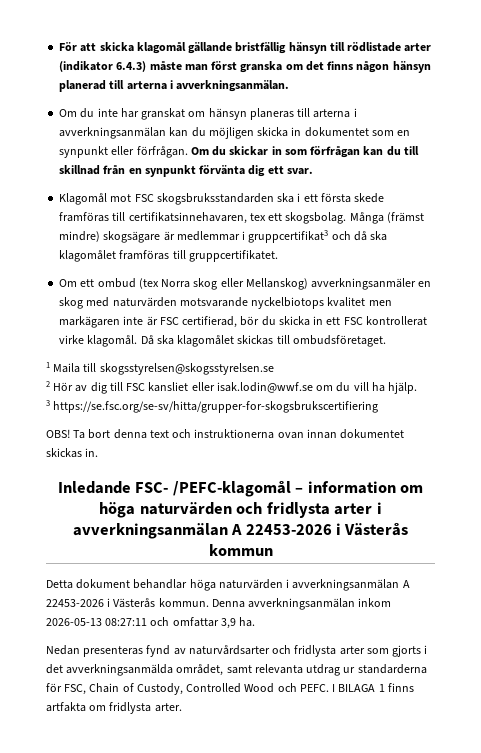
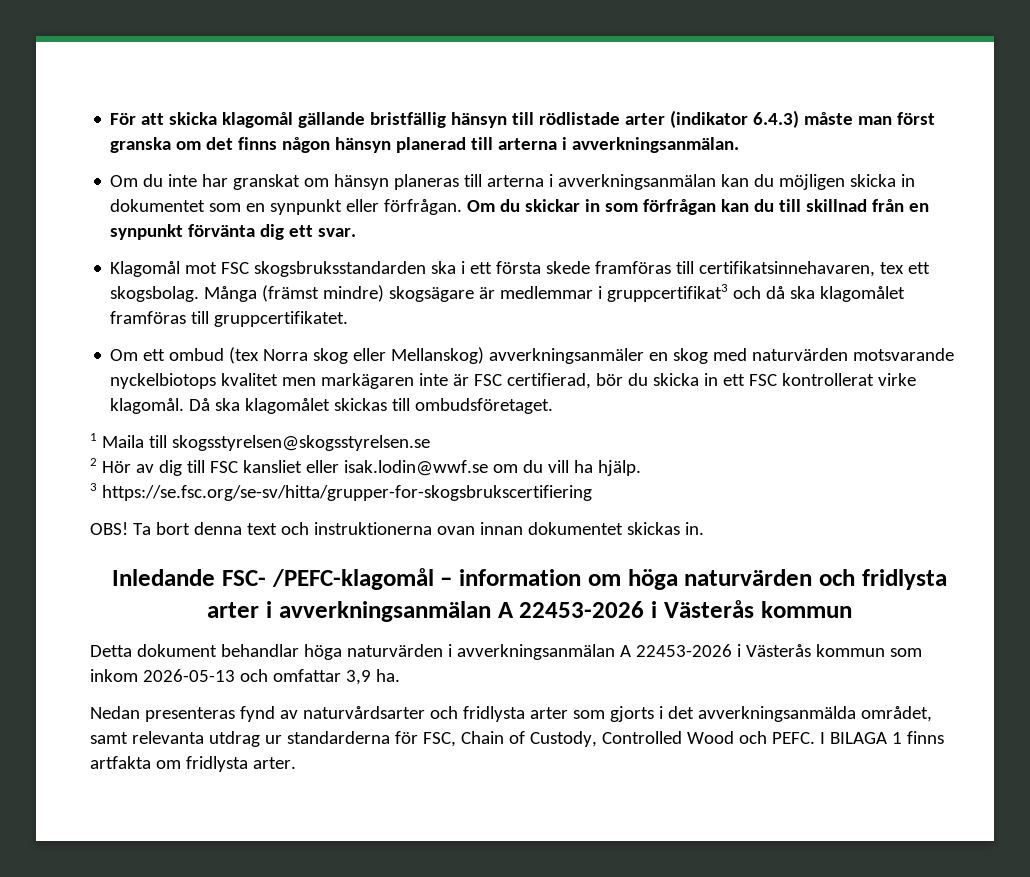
[158,598,356,610] kommun. Denna avverkningsanmälan -> [815,644,922,657] kommun som
[105,618,148,626] 08:27:11 -> (235, 675) none

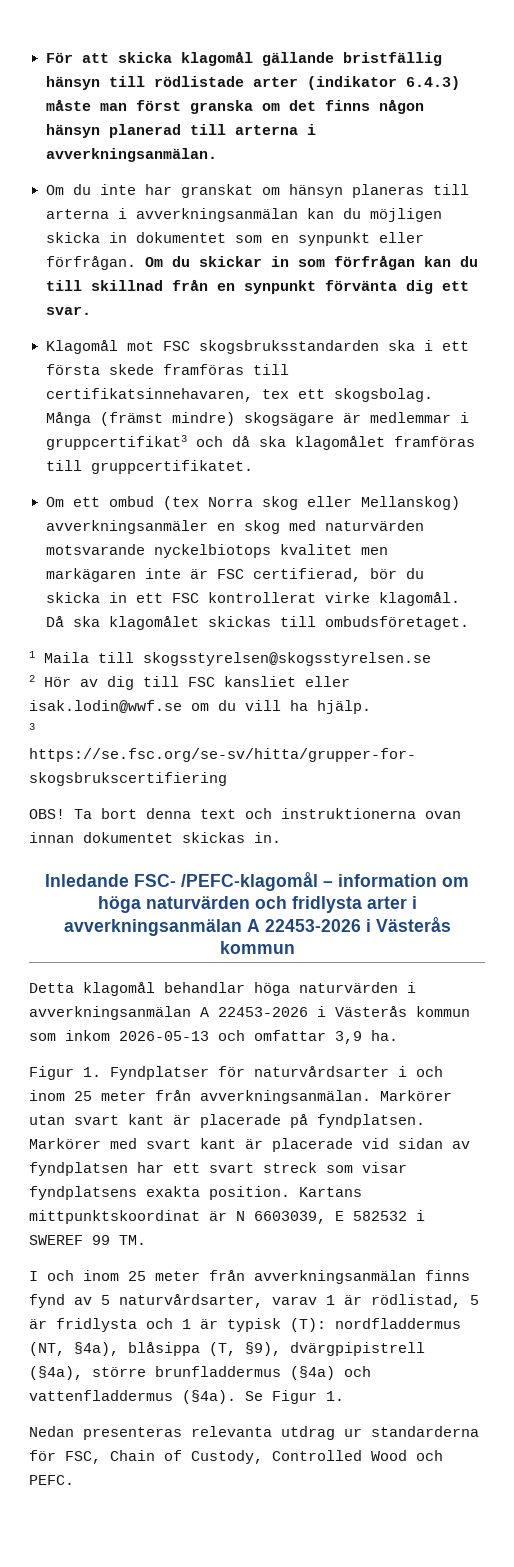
[136,644,217,657] dokument -> [83,982,155,996] klagomål
[90,706,932,722] [90,732,128,744] Nedan presenteras fynd av naturvårdsarter och fridlysta arter som gjorts i det avverkningsanmälda området, samt -> [29,1066,443,1080] [29,1090,452,1104] [29,1114,425,1128] [29,1138,470,1152] [29,1162,407,1176] [29,1186,362,1200] [29,1210,425,1224] [29,1235,146,1245] [29,1270,470,1284] [29,1294,479,1308] [29,1318,461,1332] [29,1342,425,1356] [29,1366,371,1380] [29,1390,344,1404] [29,1426,182,1440] Figur 1. Fyndplatser för naturvårdsarter i och inom 25 meter från avverkningsanmälan. Markörer utan svart kant är placerade på fyndplatsen. Markörer med svart kant är placerade vid sidan av fyndplatsen har ett svart streck som visar fyndplatsens exakta position. Kartans mittpunktskoordinat är N 6603039, E 582532 i SWEREF 99 TM. // I och inom 25 meter från avverkningsanmälan finns fynd av 5 naturvårdsarter, varav 1 är rödlistad, 5 är fridlysta och 1 är typisk (T): nordfladdermus (NT, §4a), blåsippa (T, §9), dvärgpipistrell (§4a), större brunfladdermus (§4a) och vattenfladdermus (§4a). Se Figur 1. // Nedan presenteras
[819,731,944,744] [90,756,296,772] I BILAGA 1 finns artfakta om fridlysta arter. -> (74, 1480) none

